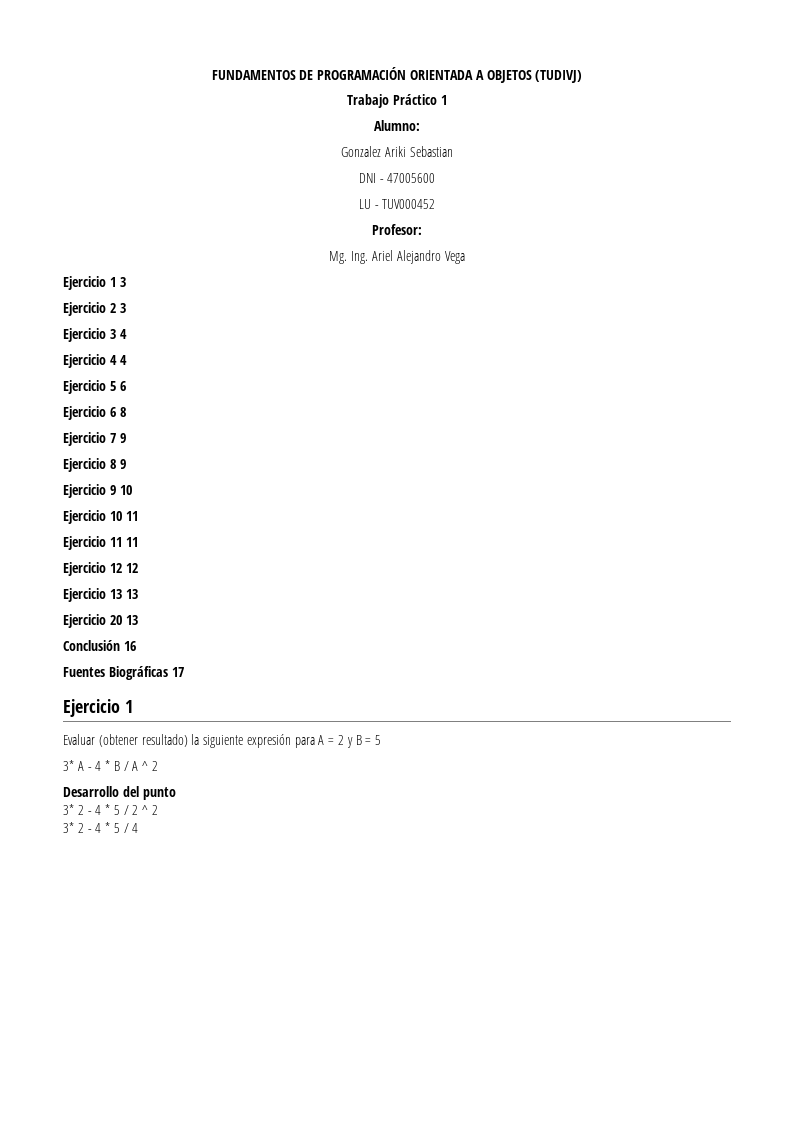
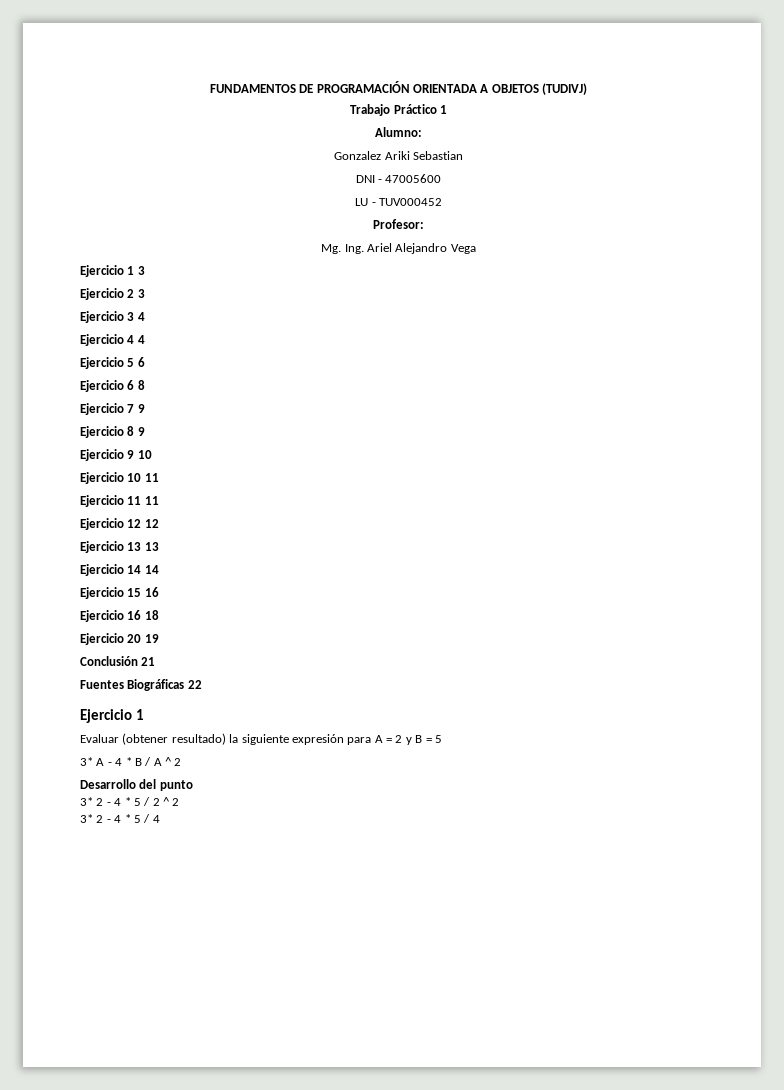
(138, 594) none -> [80,564,159,576] [80,587,159,599] [80,610,159,622] // Ejercicio 14 14 // Ejercicio 15 16 // Ejercicio 16 18
[125,615,138,625] 13 -> [144,634,159,643] 19
[123,641,136,651] 16 -> [141,657,156,666] 21
[171,667,184,677] 17 -> [187,680,202,689] 22

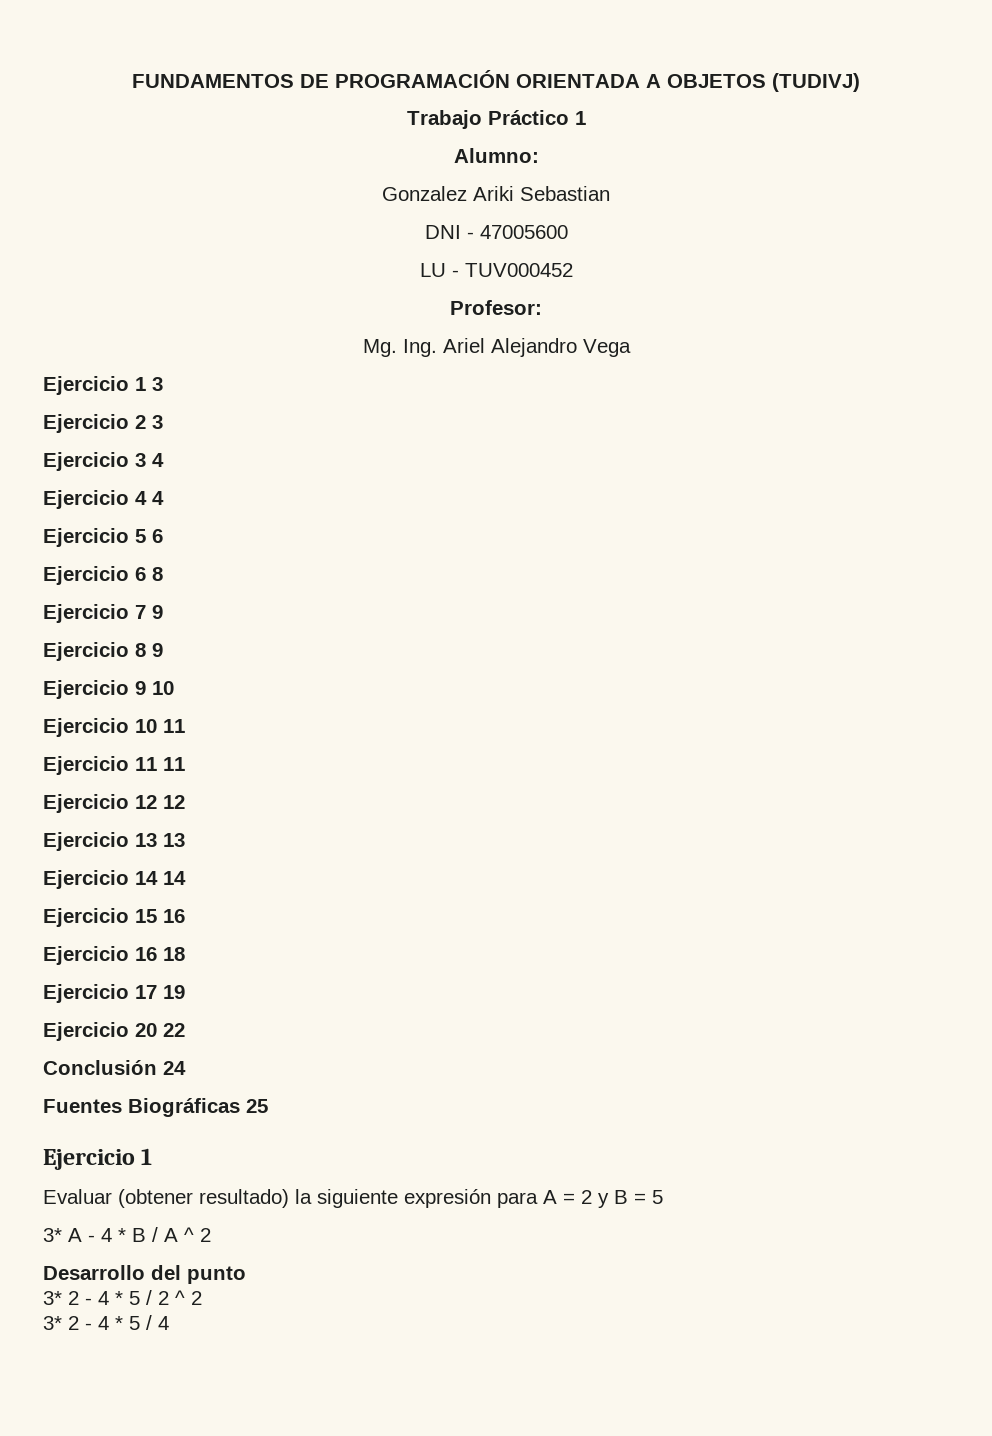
[127,634,142,643] 20 -> [135,985,157,999] 17
(159, 638) none -> [43,1022,185,1041] // Ejercicio 20 22
[141,657,156,666] 21 -> [163,1061,186,1075] 24
[187,680,202,689] 22 -> [246,1099,268,1113] 25

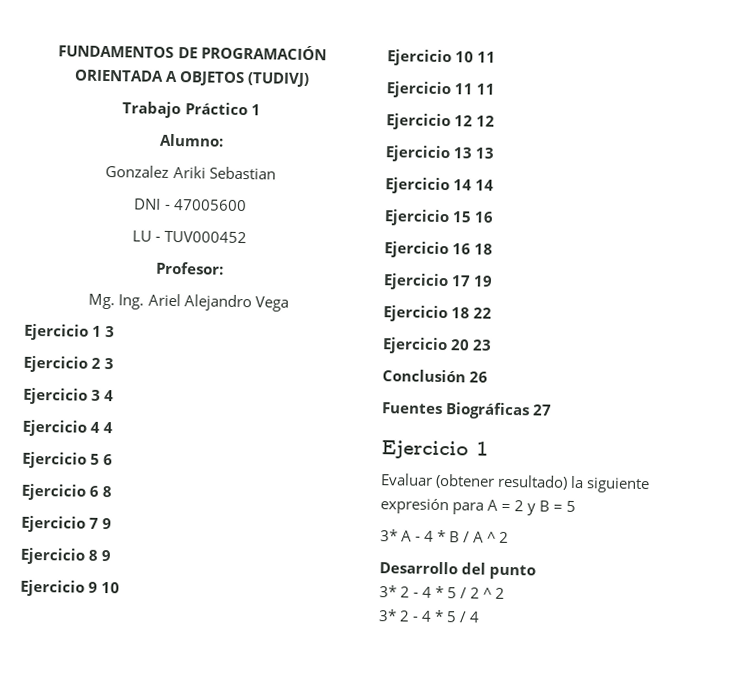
[135,1023,157,1037] 20 -> [451,307,471,319] 18
(185, 1030) none -> [382,337,493,355] // Ejercicio 20 23
[163,1061,186,1075] 24 -> [469,371,489,383] 26
[246,1099,268,1113] 25 -> [533,404,553,416] 27

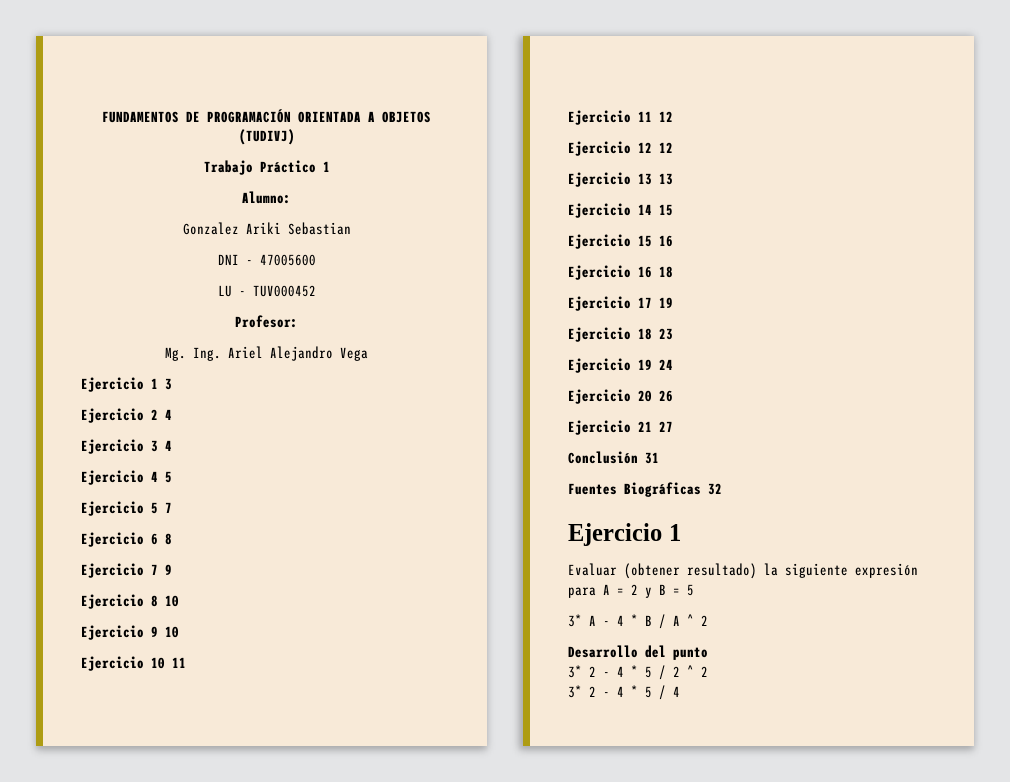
[104,358,115,370] 3 -> [165,409,172,420] 4
[103,422,114,434] 4 -> [165,471,172,483] 5
[103,453,114,466] 6 -> [165,502,172,513] 7
[101,549,112,562] 9 -> [165,595,179,607] 10
[476,83,496,95] 11 -> [659,111,673,122] 12
[475,179,495,191] 14 -> [659,204,673,216] 15
[473,307,493,319] [382,337,493,355] 22 // Ejercicio 20 23 -> [659,328,673,340] [568,358,673,373] [568,389,673,404] [568,420,673,435] 23 // Ejercicio 19 24 // Ejercicio 20 26 // Ejercicio 21 27
[469,371,489,383] 26 -> [645,452,659,464] 31
[533,404,553,416] 27 -> [708,483,722,495] 32

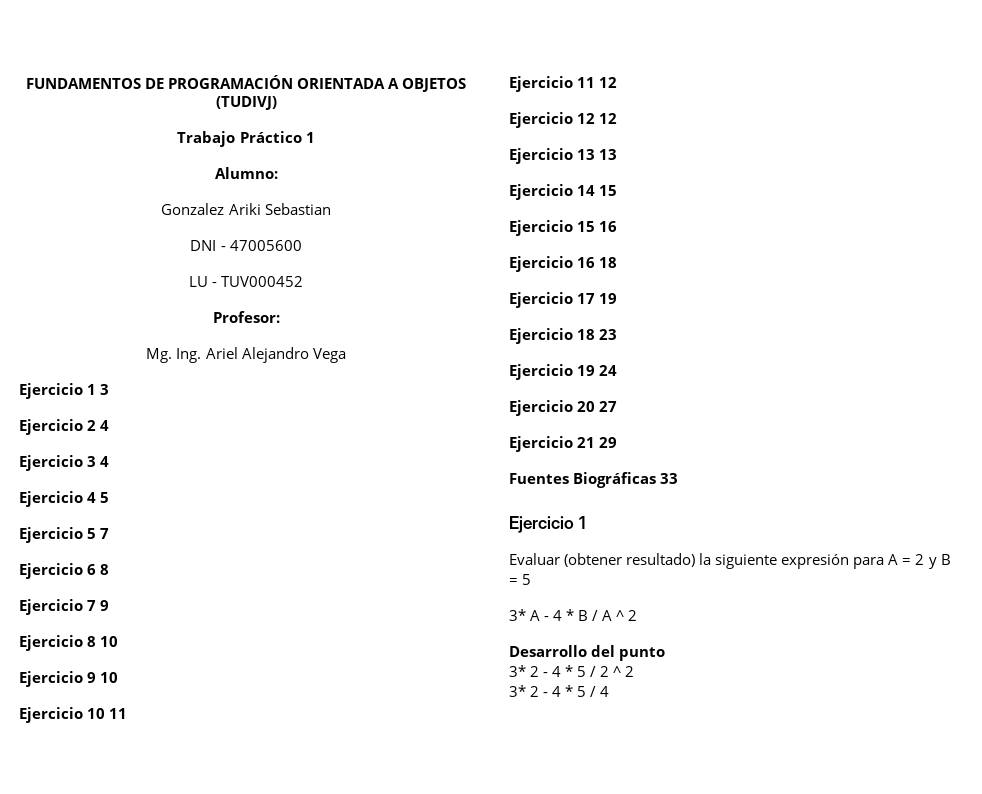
[659,390,673,402] 26 -> [599,401,618,412] 27
[659,421,673,432] [568,451,659,464] 27 // Conclusión 31 -> [599,437,618,448] 29
[708,483,722,495] 32 -> [660,473,679,484] 33

